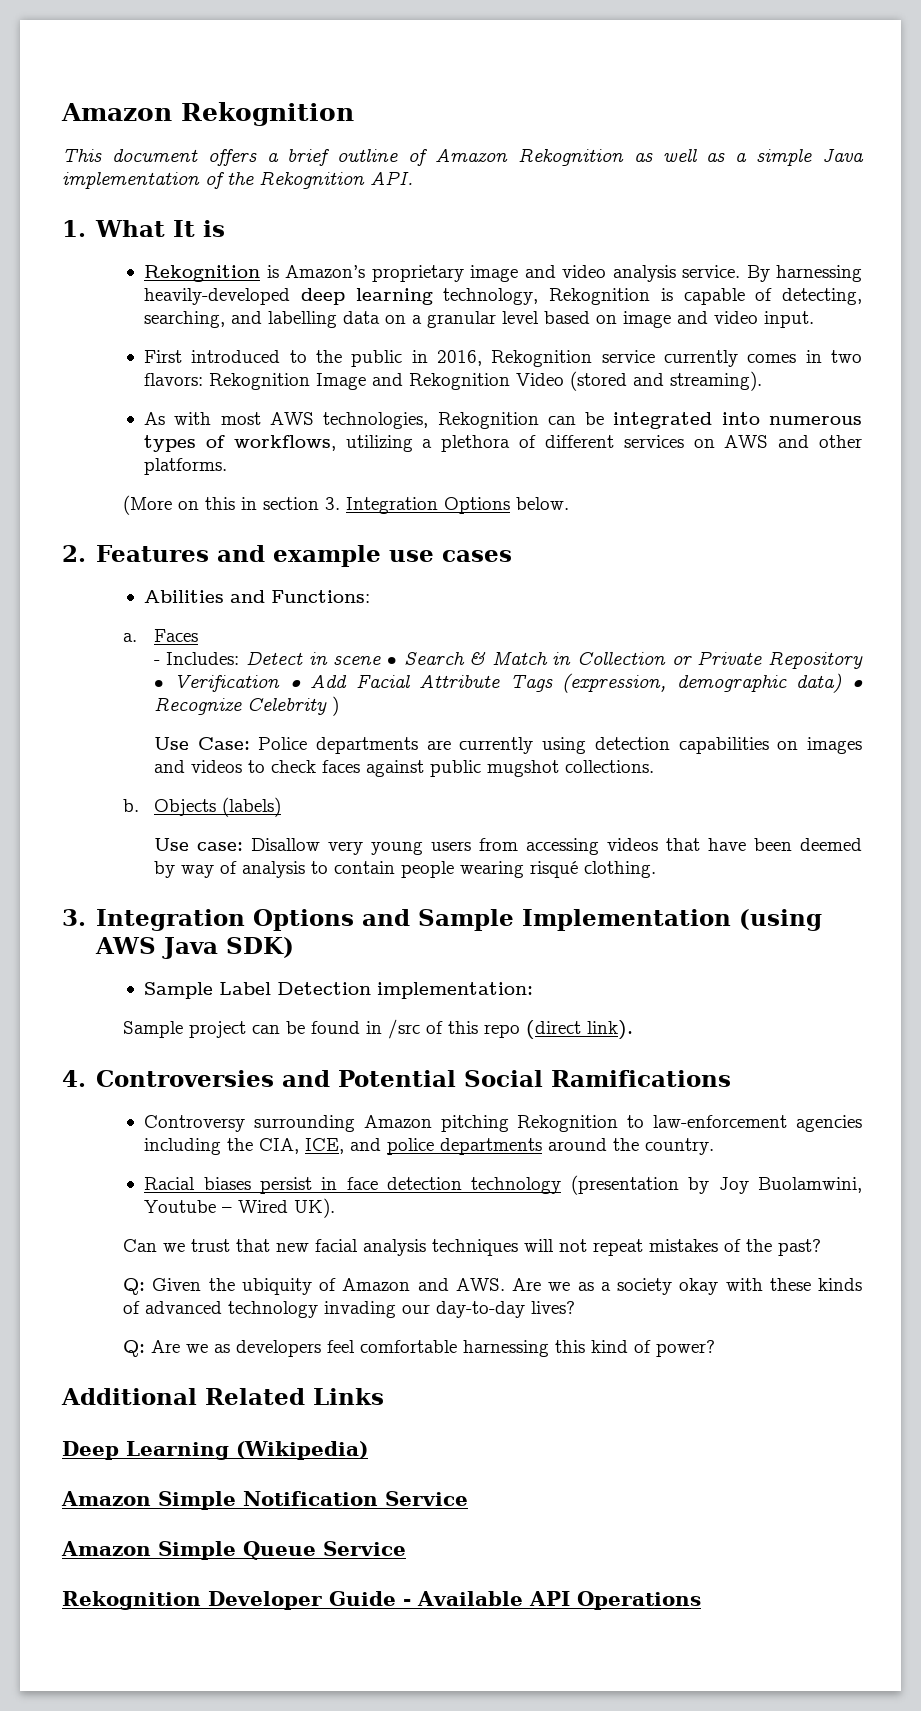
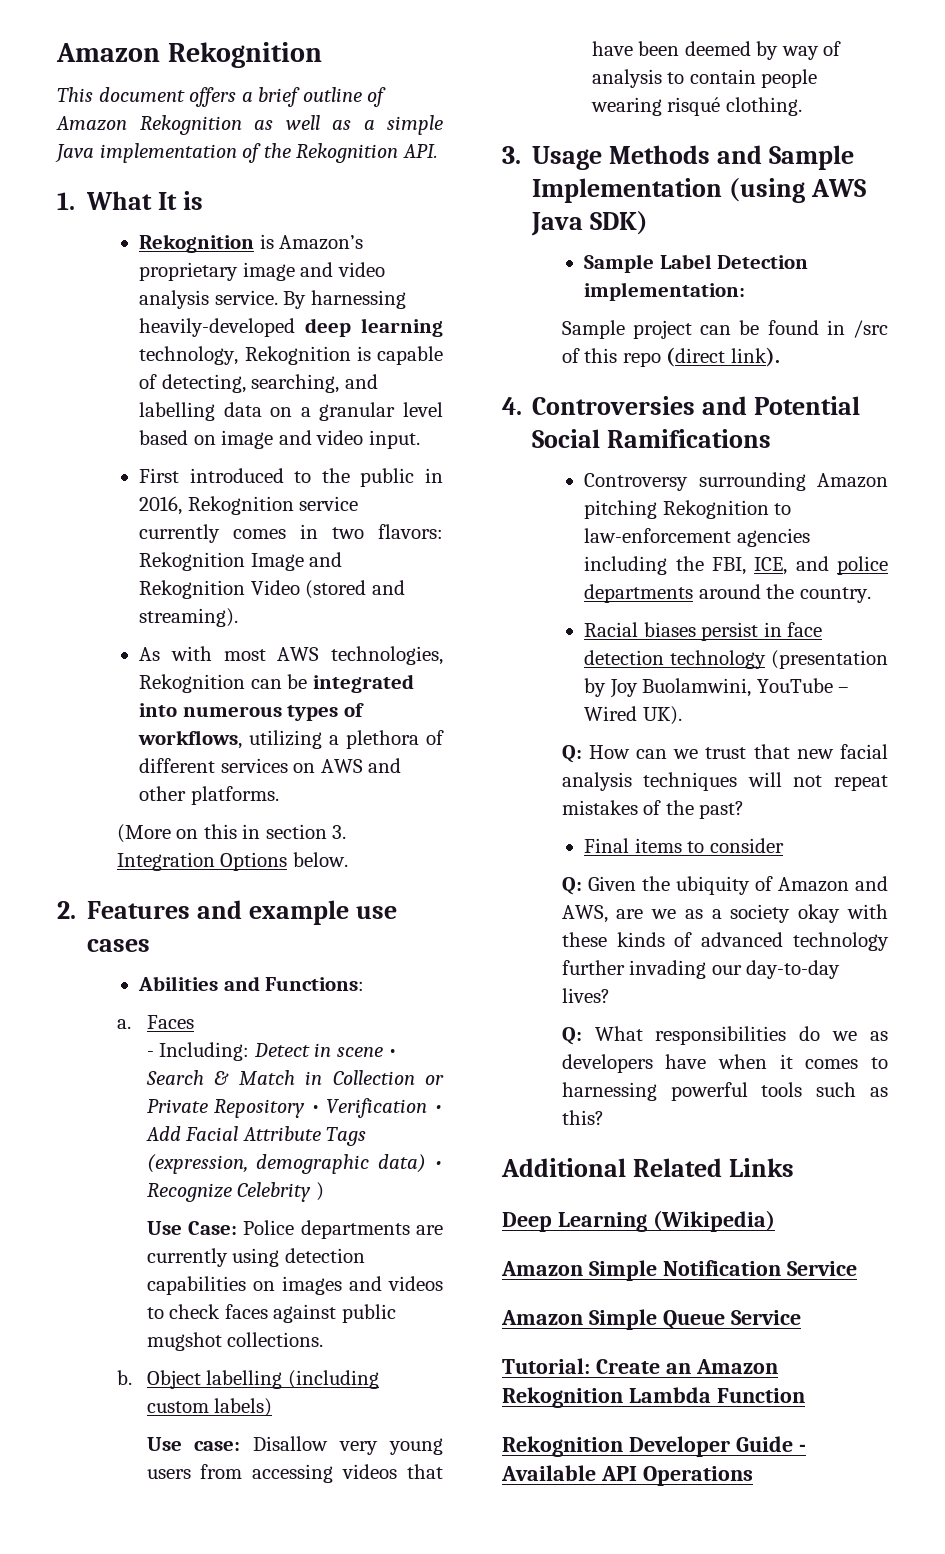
[166,652,240,665] Includes: -> [159,1042,250,1061] Including:
[153,797,281,817] Objects (labels) -> [146,1370,379,1389] [146,1398,273,1417] Object labelling (including custom labels)
[95,909,354,931] Integration Options -> [531,145,710,170] Usage Methods
[259,1138,300,1154] CIA, -> [711,557,746,575] FBI,
[144,1200,217,1213] Youtube -> [756,678,833,693] YouTube
[123,1239,158,1252] Can -> [561,745,668,763] Q: How can
(822, 1247) none -> [584,838,784,853] // Final items to consider
[455,1278,542,1291] AWS. Are -> [561,905,644,923] AWS, are
(319, 1309) none -> [561,960,625,975] further
[151,1340,716,1357] Are we as developers feel comfortable harnessing this kind of power? -> [594,1026,889,1045] [561,1054,888,1073] [561,1082,889,1101] [561,1110,604,1125] What responsibilities do we as developers have when it comes to harnessing powerful tools such as this?
(406, 1548) none -> [502,1358,778,1374] [502,1387,805,1408] // Tutorial: Create an Amazon Rekognition Lambda Function

